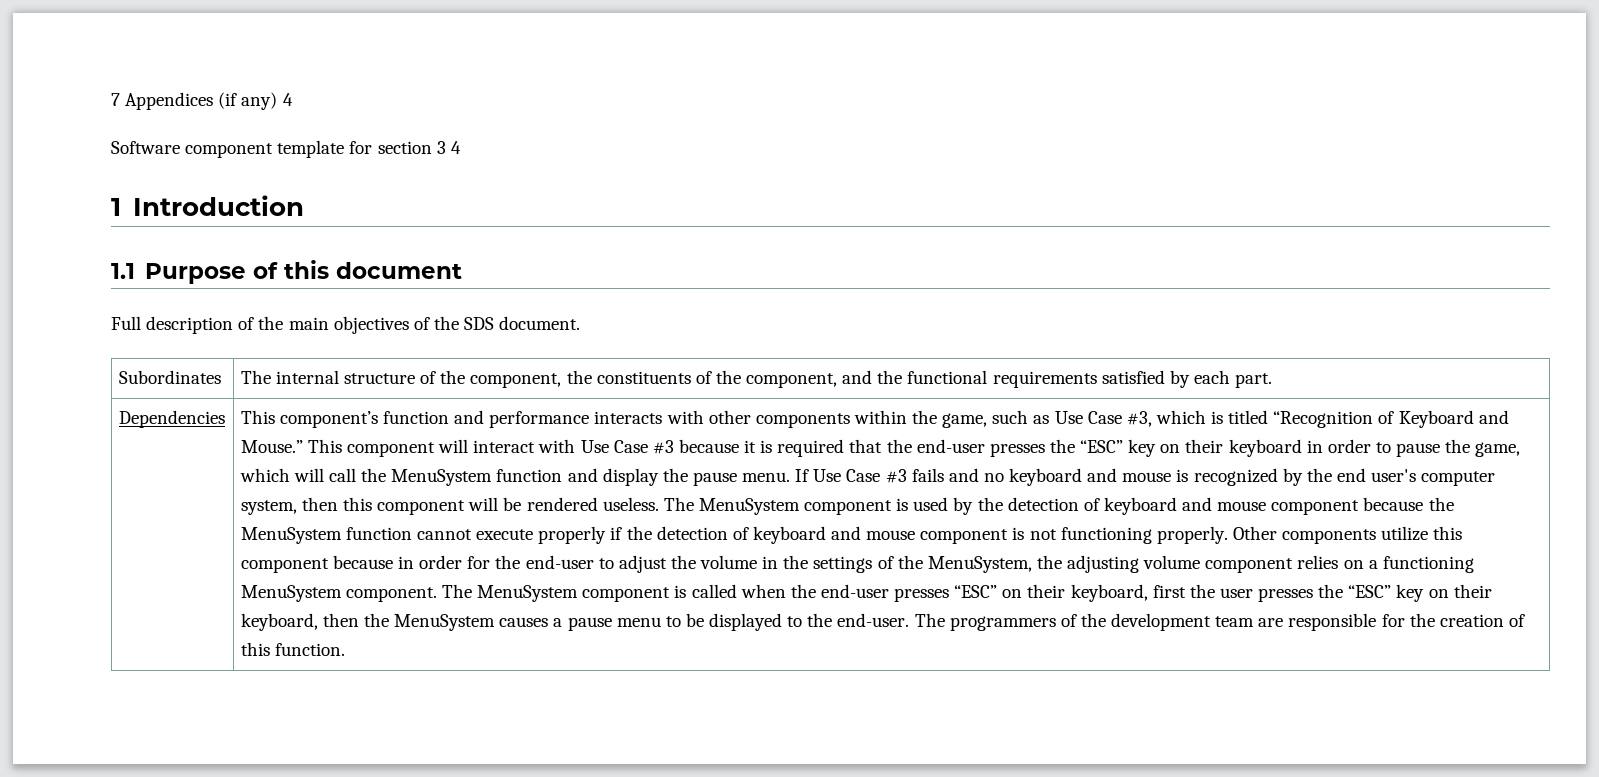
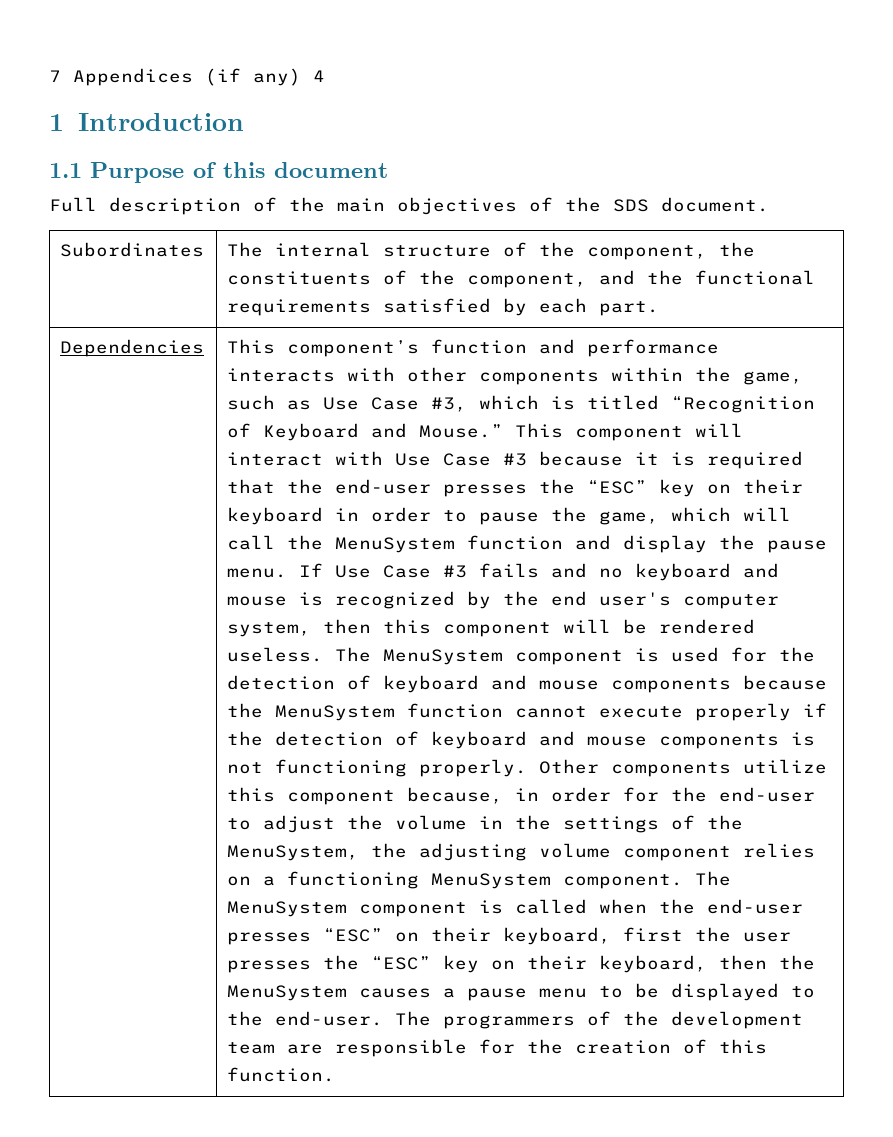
[111,140,461,158] // Software component template for section 3 4 -> (325, 76) none
[953,497,1360,515] by the detection of keyboard and mouse component -> [731,647,816,662] [227,675,732,693] for the detection of keyboard and mouse components
[920,529,1009,544] component -> [659,734,780,749] components
[332,555,393,569] because -> [407,787,504,804] because,

